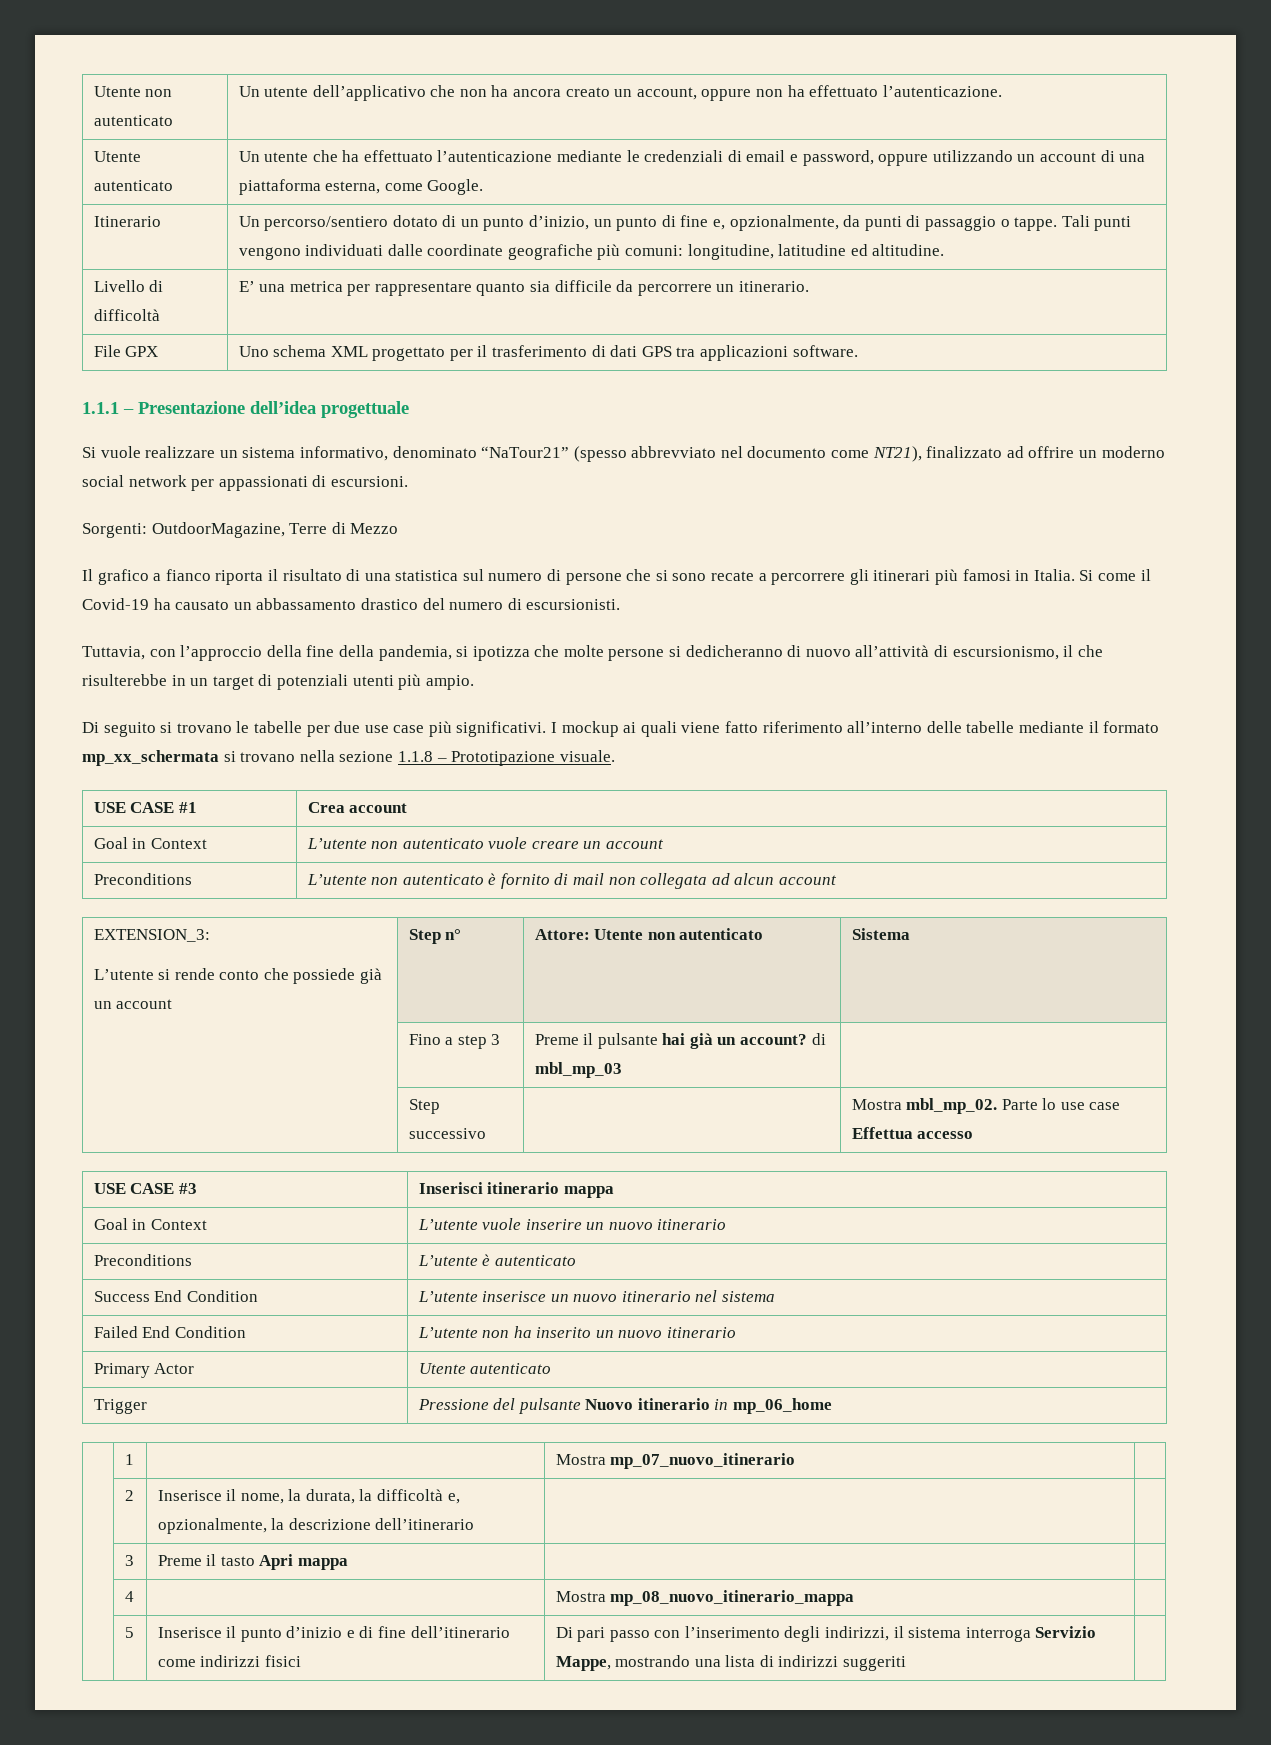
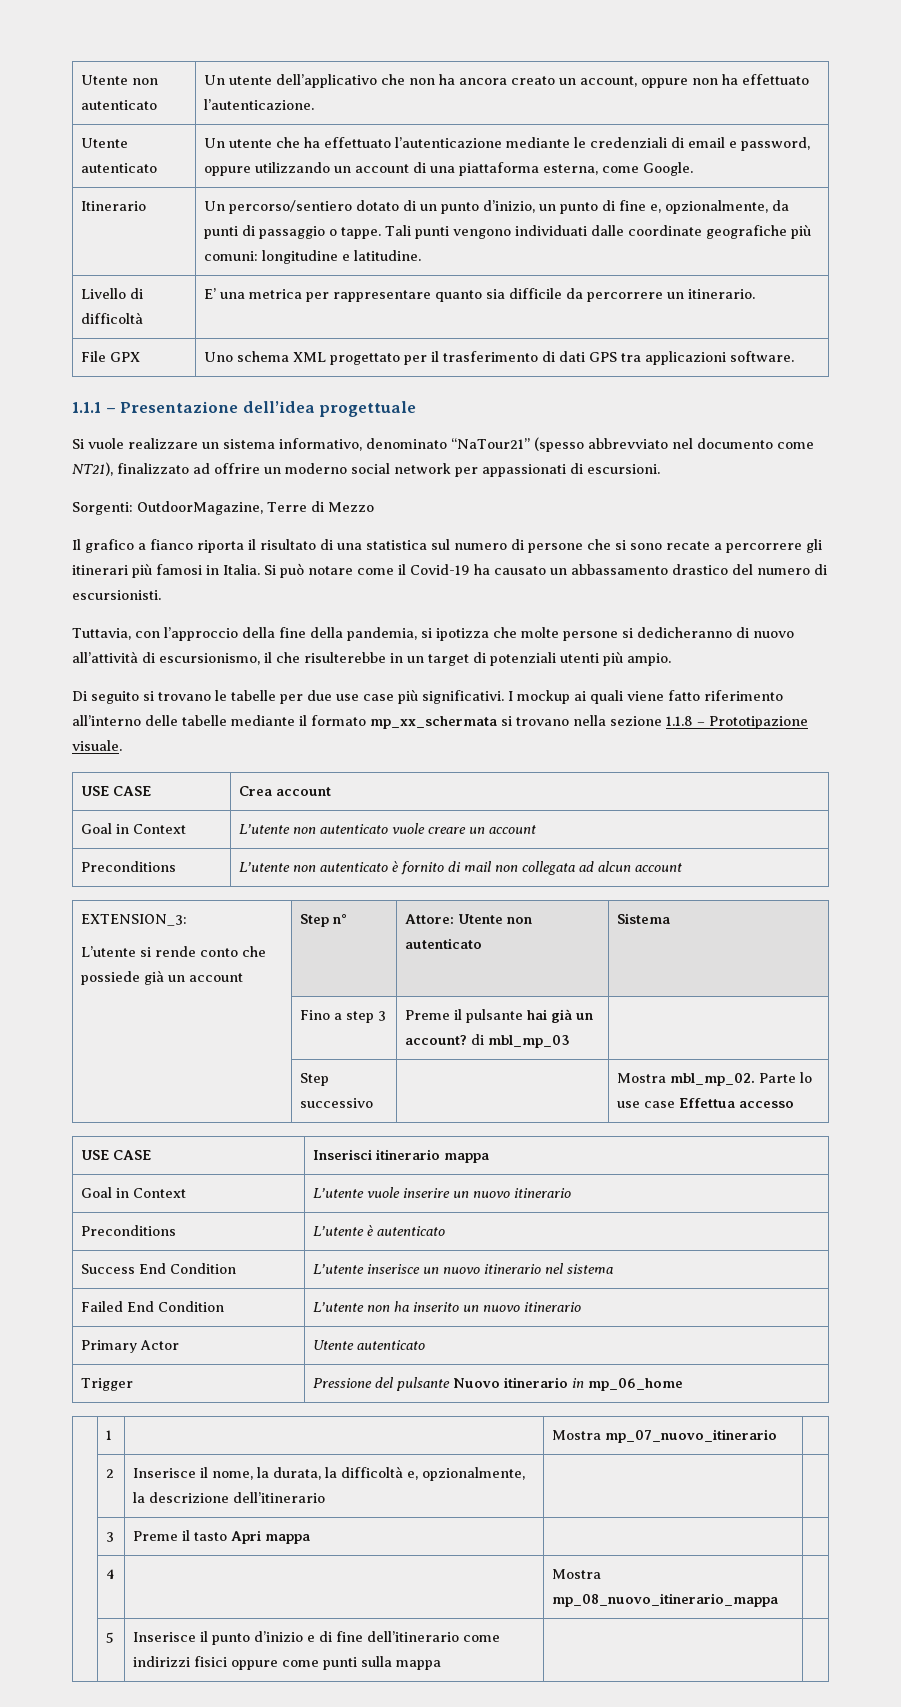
[687,244,945,260] longitudine, latitudine ed altitudine. -> [261,250,421,264] longitudine e latitudine.
(1094, 575) none -> [280,563,353,578] può notare
[178,802,197,813] #1 -> (151, 791) none
[178,1183,197,1194] #3 -> (151, 1155) none
[555,1626,1097,1642] [555,1655,907,1671] | Di pari passo con l’inserimento degli indirizzi, il sistema interroga Servizio Mappe, mostrando una lista di indirizzi suggeriti -> [230,1656,441,1670] oppure come punti sulla mappa |

